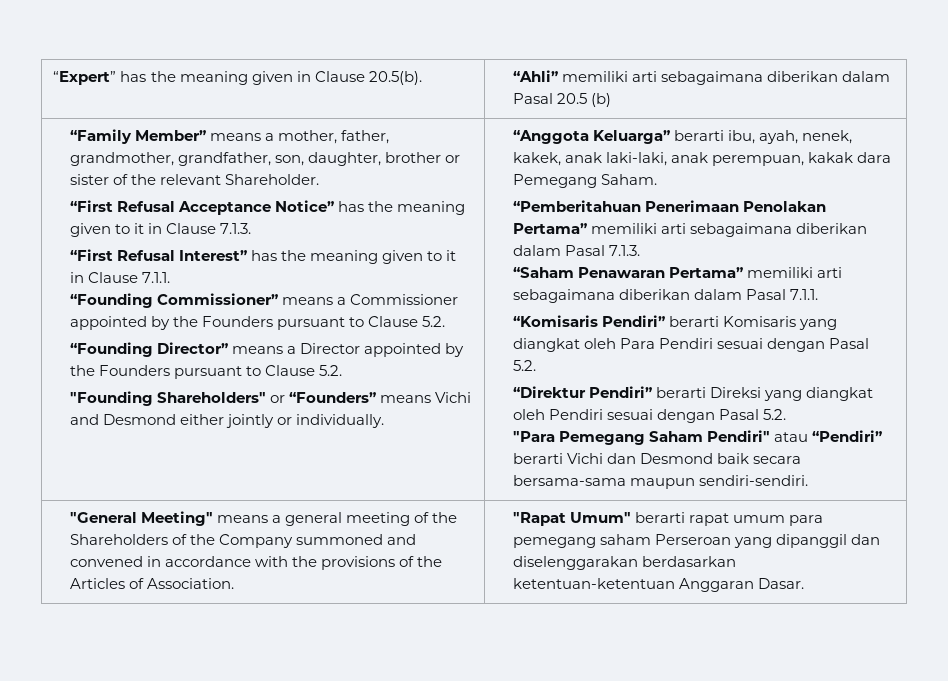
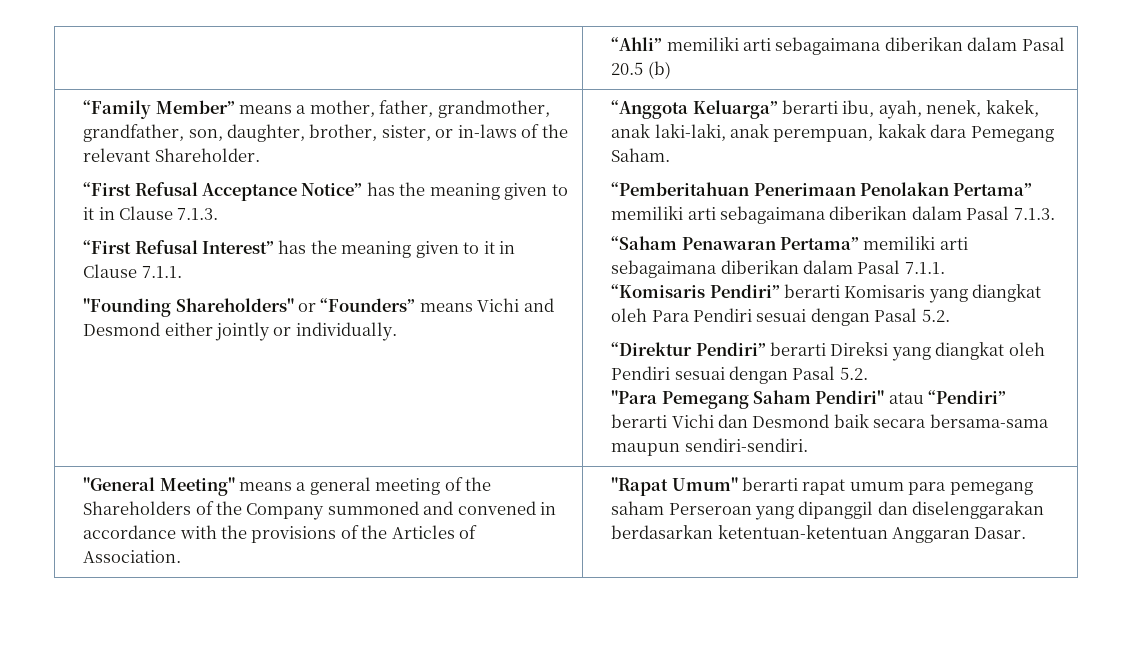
[53,71,422,85] “Expert” has the meaning given in Clause 20.5(b). -> (611, 44) none
[384,152,460,163] [69,174,109,185] brother or sister -> [309,124,517,141] brother, sister, or in-laws
[69,293,458,308] [69,316,445,330] [69,342,464,357] [69,365,342,379] // “Founding Commissioner” means a Commissioner appointed by the Founders pursuant to Clause 5.2. // “Founding Director” means a Director appointed by the Founders pursuant to Clause 5.2. -> (182, 272) none

